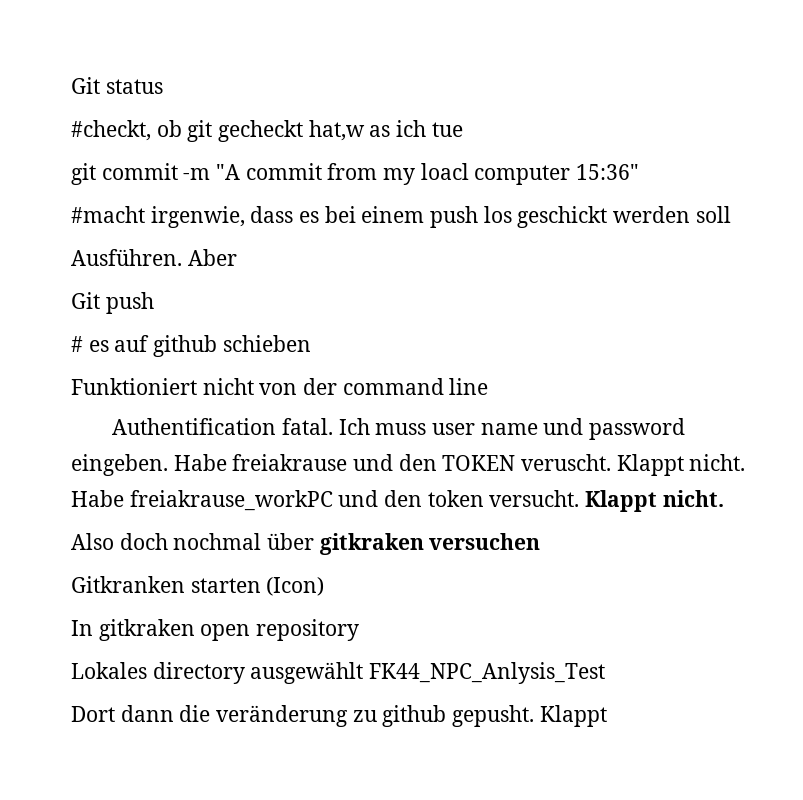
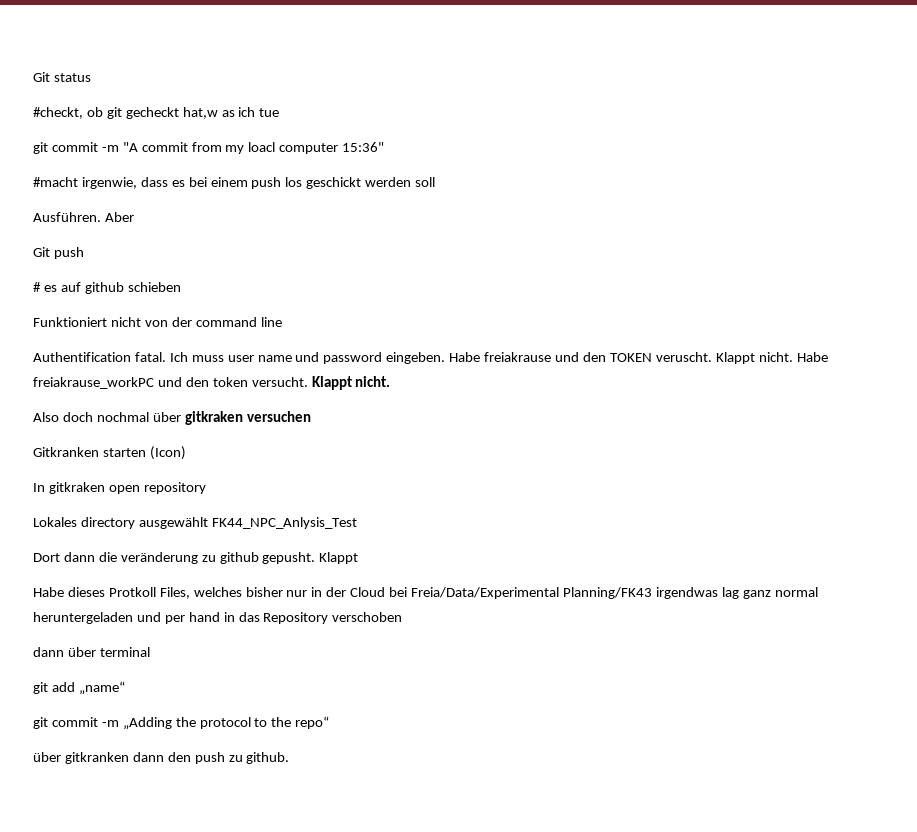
(607, 716) none -> [33,587,818,599] [33,612,403,624] [33,647,150,657] [33,681,125,695] [33,716,330,730] [33,752,290,764] // Habe dieses Protkoll Files, welches bisher nur in der Cloud bei Freia/Data/Experimental Planning/FK43 irgendwas lag ganz normal heruntergeladen und per hand in das Repository verschoben // dann über terminal // git add „name“ // git commit -m „Adding the protocol to the repo“ // über gitkranken dann den push zu github.

